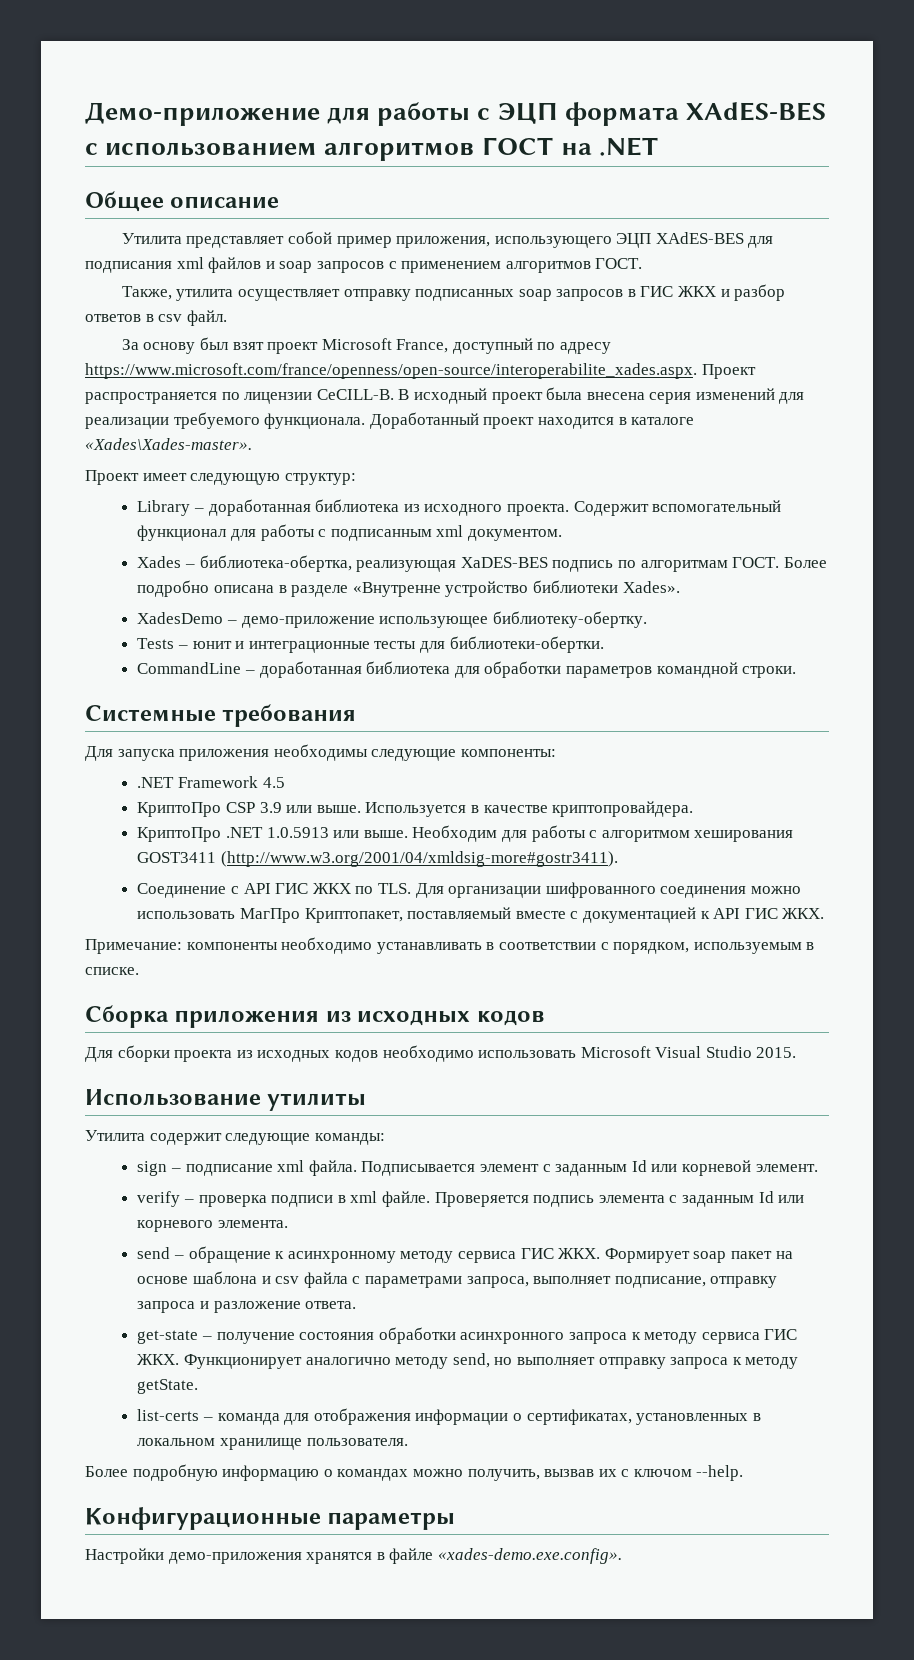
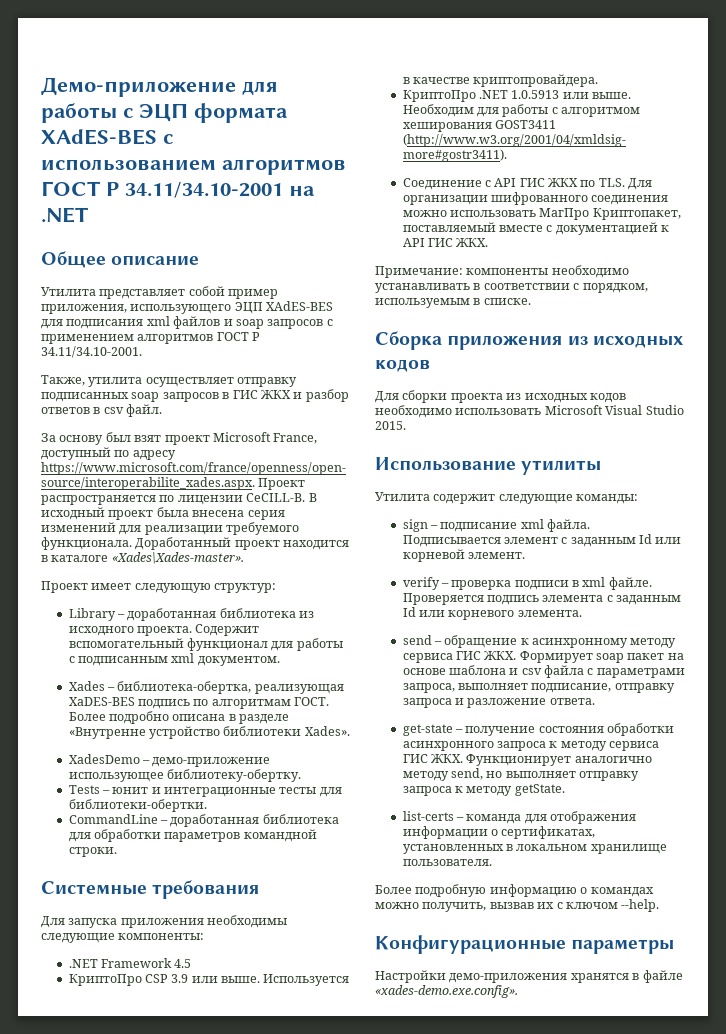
(554, 146) none -> [106,182,283,198] Р 34.11/34.10-2001
[595,258,643,269] ГОСТ. -> [216,332,261,341] [41,346,142,358] ГОСТ Р 34.11/34.10-2001.

